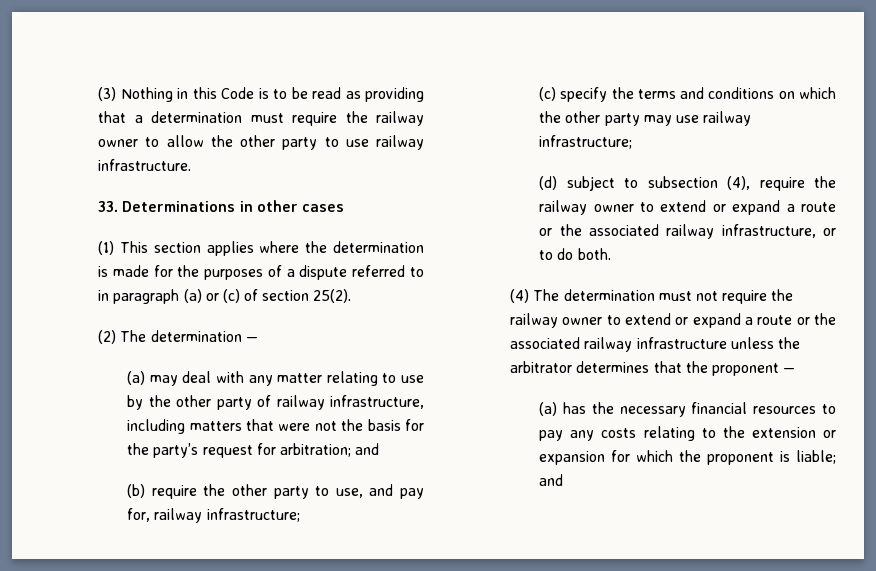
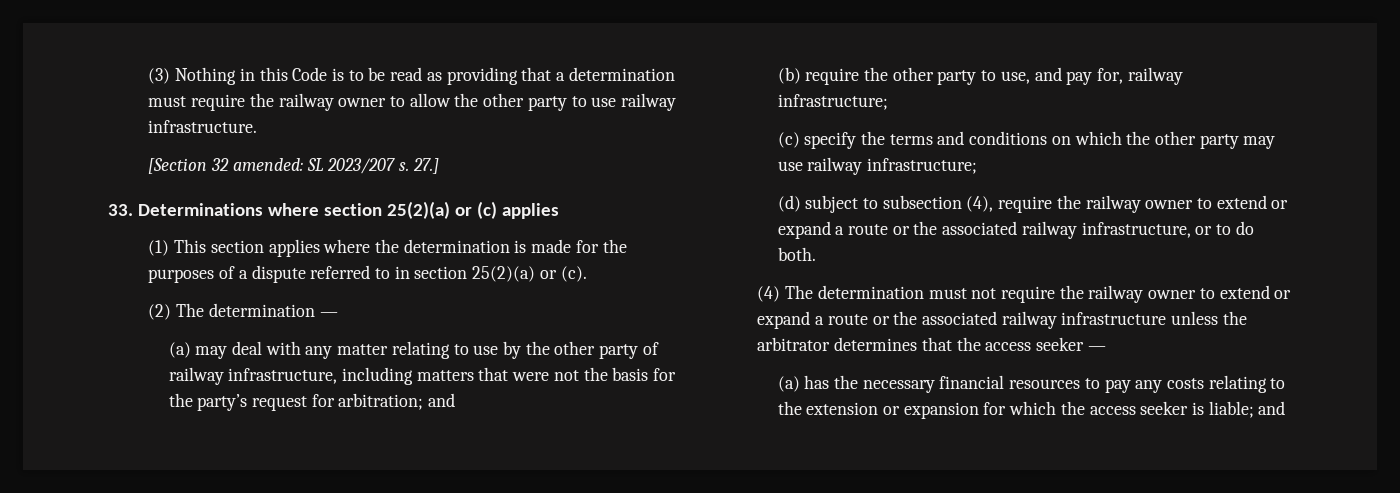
[98,200,344,212] 33. Determinations in other cases -> [148,158,439,174] [108,201,559,219] [Section 32 amended: SL 2023/207 s. 27.] // 33. Determinations where section 25(2)(a) or (c) applies
[113,289,352,304] paragraph (a) or (c) of section 25(2). -> [414,266,587,282] section 25(2)(a) or (c).
[711,363,779,376] proponent -> [985,337,1084,351] access seeker
[707,452,775,465] proponent -> [1089,401,1189,415] access seeker

